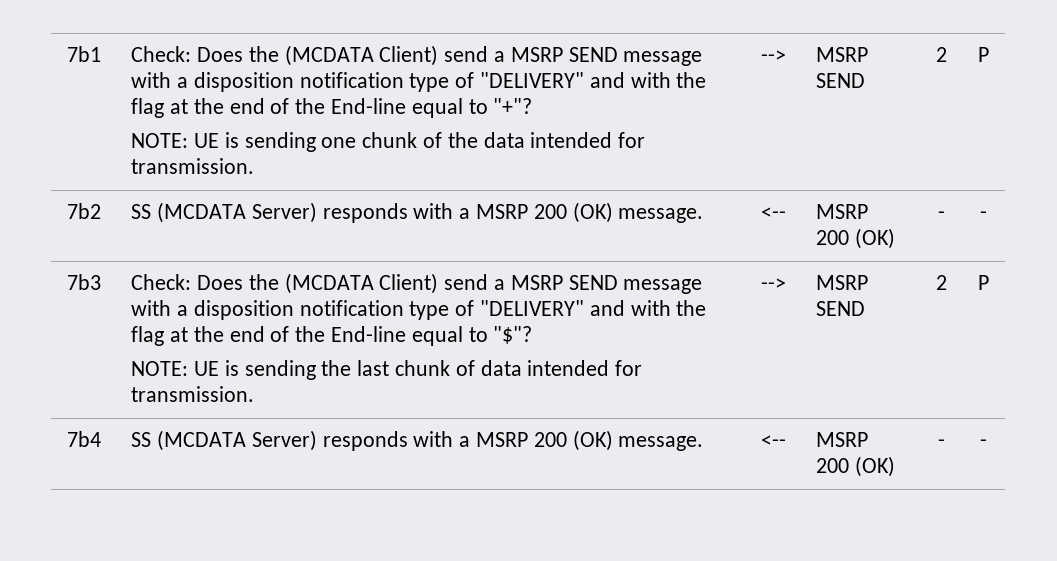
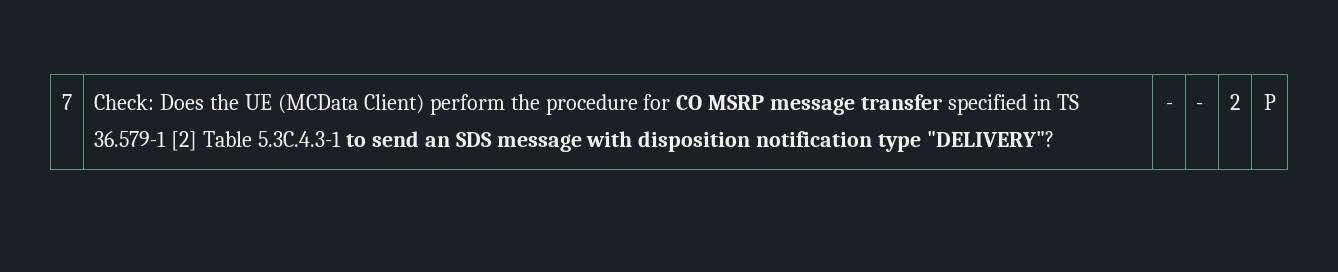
[67,46,101,62] [131,45,703,66] [131,72,707,92] [131,98,533,118] [131,132,646,152] [131,158,255,174] [761,50,786,62] [816,47,869,62] [816,73,866,88] [936,47,947,62] [978,47,989,62] [67,203,101,219] [131,202,704,223] [761,207,786,219] [816,204,869,219] [816,228,896,249] [938,211,945,219] [980,211,987,219] [67,274,101,290] [131,273,703,294] [131,300,707,320] [131,326,533,346] [131,360,643,380] [131,386,255,402] [761,278,786,290] [816,275,869,290] [816,301,866,316] [936,275,947,290] [978,275,989,290] [67,431,101,447] [131,430,704,451] [761,435,786,447] [816,432,869,447] [816,456,896,477] [938,439,945,447] [980,439,987,447] 7b1 | Check: Does the (MCDATA Client) send a MSRP SEND message with a disposition notification type of "DELIVERY" and with the flag at the end of the End-line equal to "+"? // NOTE: UE is sending one chunk of the data intended for transmission. | --> | MSRP SEND | 2 | P // 7b2 | SS (MCDATA Server) responds with a MSRP 200 (OK) message. | <-- | MSRP 200 (OK) | - | - // 7b3 | Check: Does the (MCDATA Client) send a MSRP SEND message with a disposition notification type of "DELIVERY" and with the flag at the end of the End-line equal to "$"? // NOTE: UE is sending the last chunk of data intended for transmission. | --> | MSRP SEND | 2 | P // 7b4 | SS (MCDATA Server) responds with a MSRP 200 (OK) message. | <-- | MSRP 200 (OK) | - | - -> [62,94,72,110] [94,94,1080,115] [94,131,1055,152] [1165,103,1173,110] [1196,103,1204,110] [1230,94,1240,110] [1263,94,1276,110] 7 | Check: Does the UE (MCData Client) perform the procedure for CO MSRP message transfer specified in TS 36.579-1 [2] Table 5.3C.4.3-1 to send an SDS message with disposition notification type "DELIVERY"? | - | - | 2 | P

